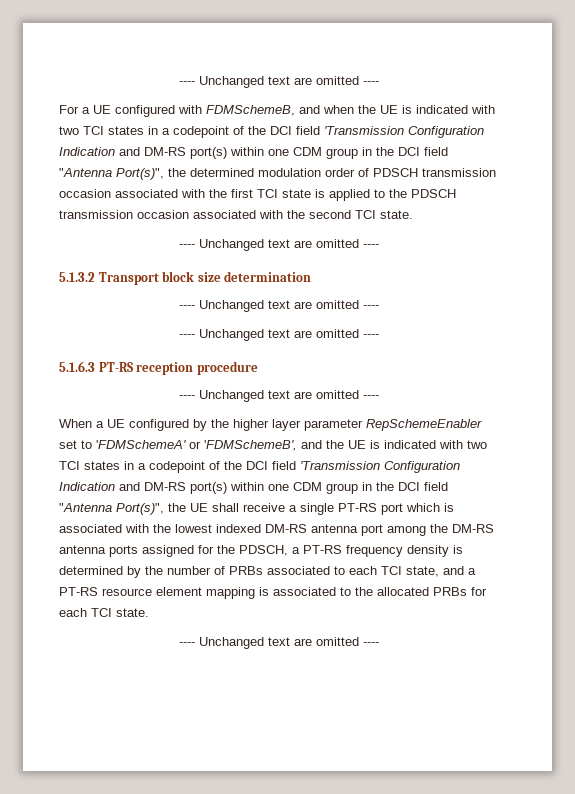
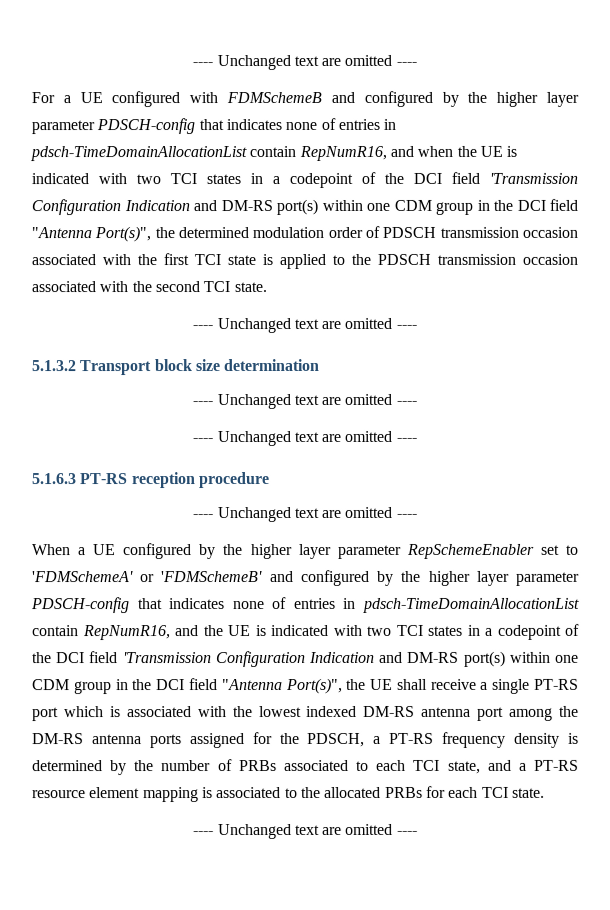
[206,105,295,116] FDMSchemeB, -> [226,90,579,107] [31,117,397,135] [30,145,387,162] FDMSchemeB and configured by the higher layer parameter PDSCH-config that indicates none of entries in pdsch-TimeDomainAllocationList contain RepNumR16,
[204,440,297,451] 'FDMSchemeB', -> [161,569,580,587] [31,597,580,614] [32,625,171,641] 'FDMSchemeB' and configured by the higher layer parameter PDSCH-config that indicates none of entries in pdsch-TimeDomainAllocationList contain RepNumR16,

